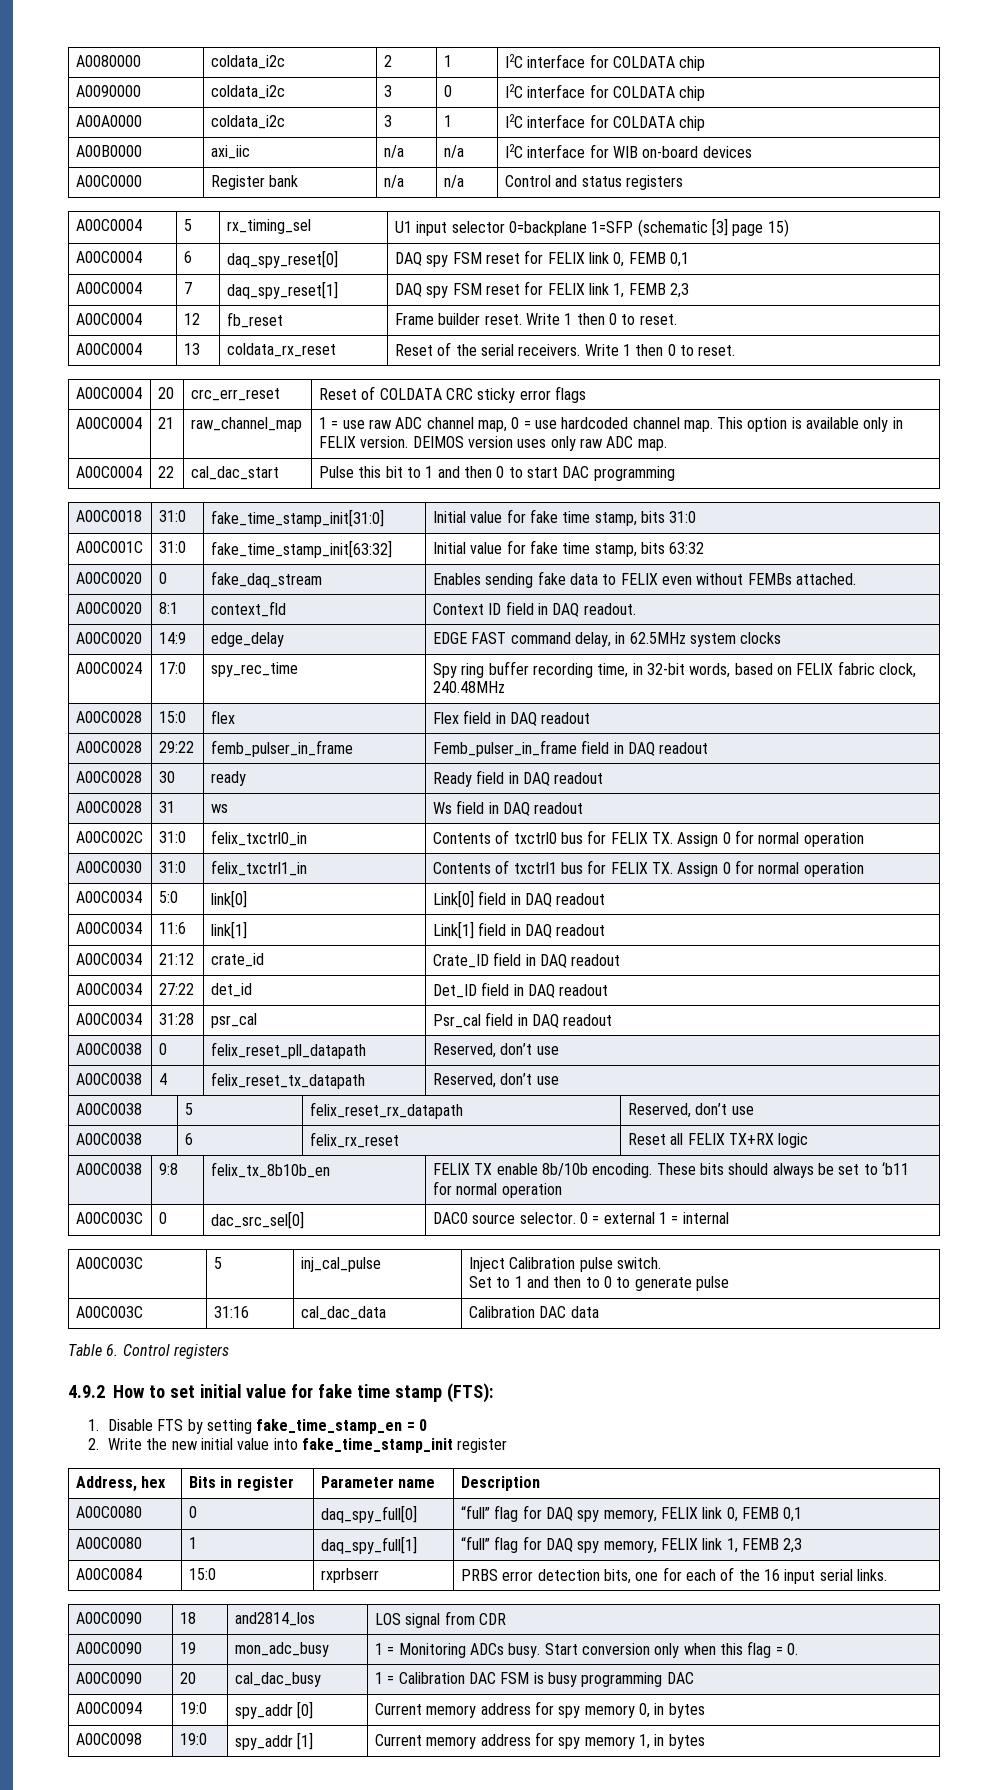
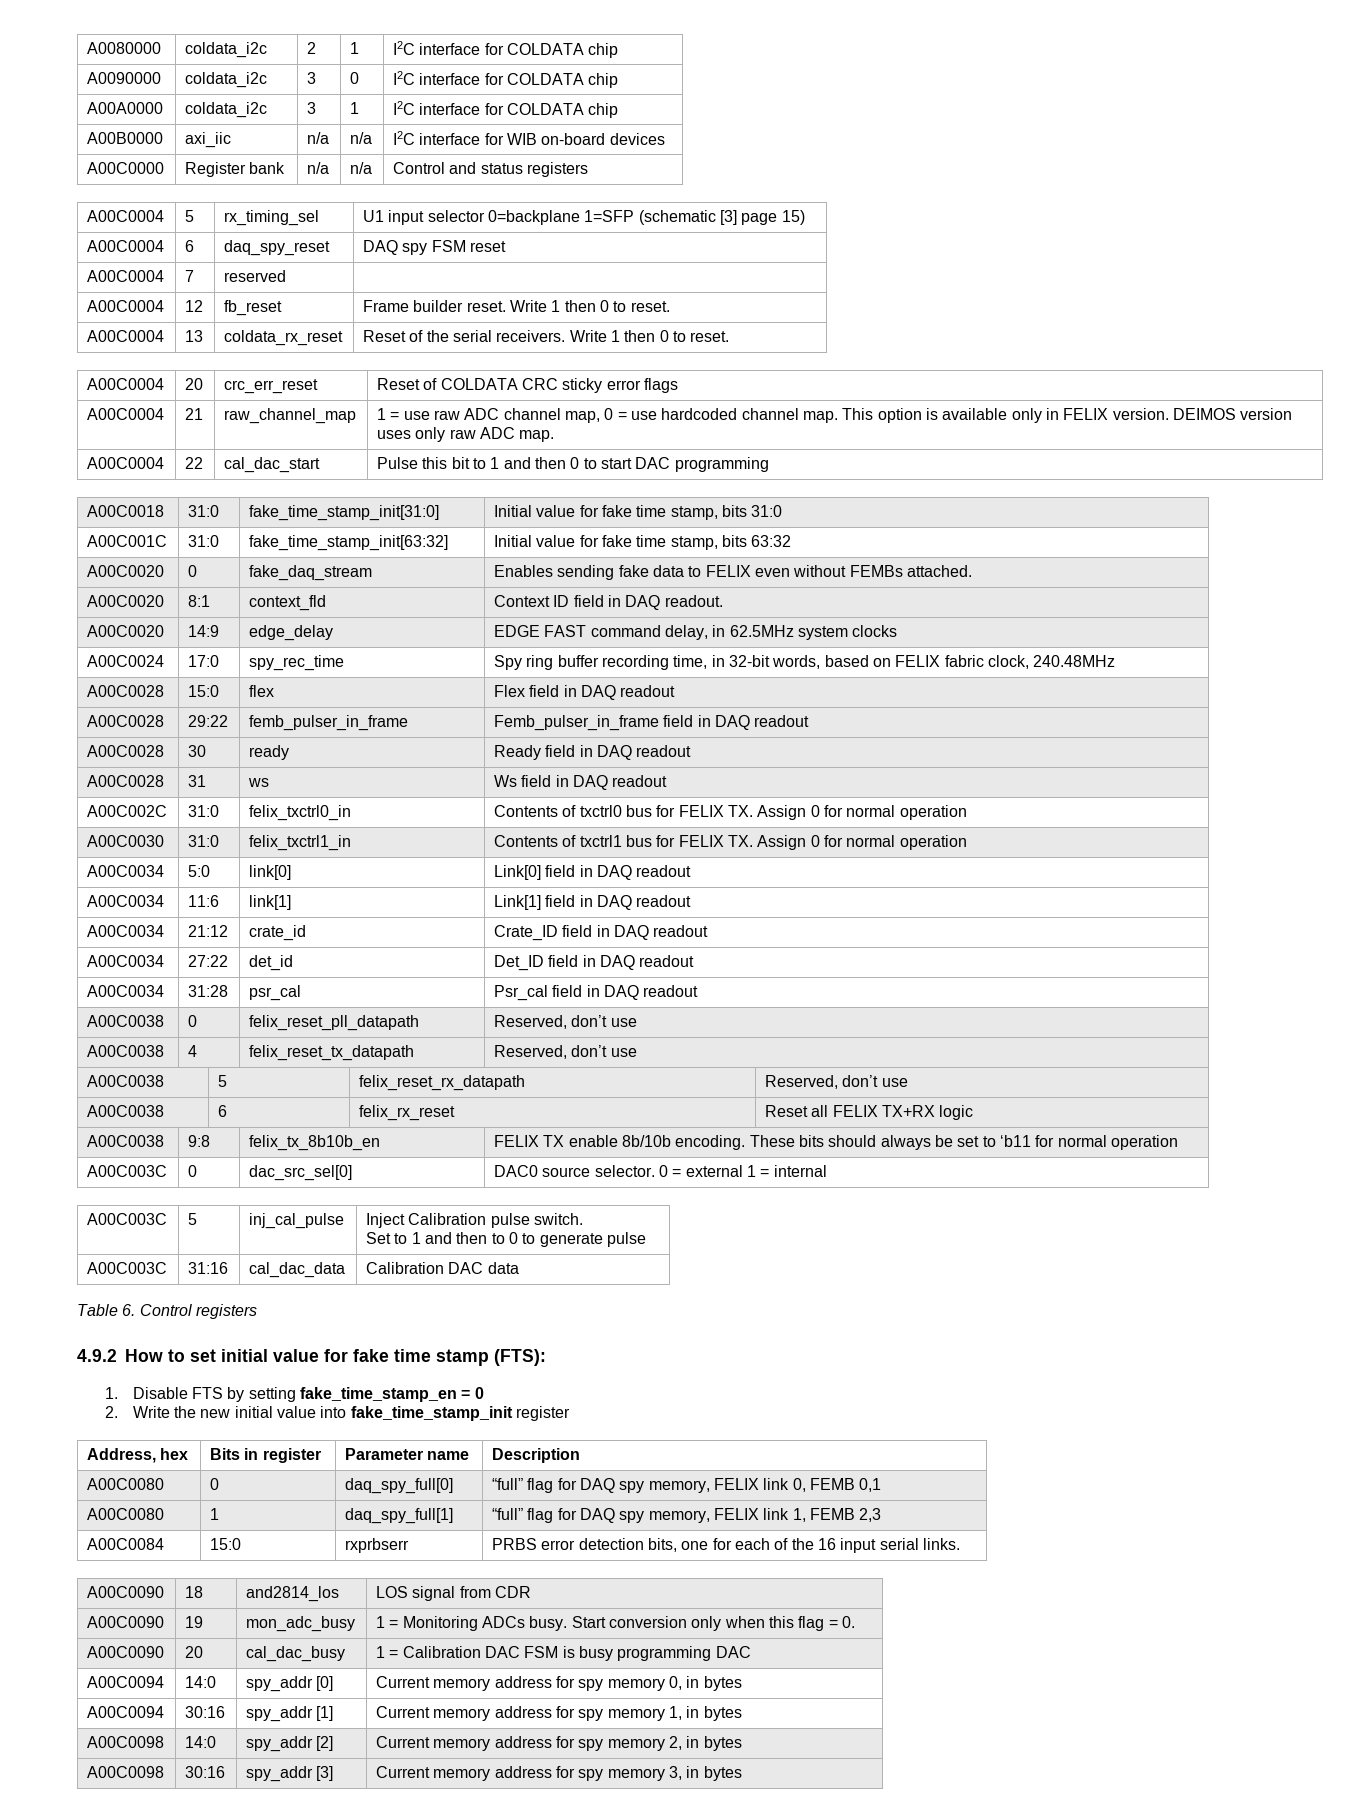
[226,250,338,268] [394,250,689,267] [75,282,142,294] [183,282,192,294] [226,281,338,299] [394,281,689,298] daq_spy_reset[0] | DAQ spy FSM reset for FELIX link 0, FEMB 0,1 // A00C0004 | 7 | daq_spy_reset[1] | DAQ spy FSM reset for FELIX link 1, FEMB 2,3 -> [224,240,331,256] [363,240,507,255] [87,270,165,282] [185,270,195,282] [224,270,287,282] daq_spy_reset | DAQ spy FSM reset // A00C0004 | 7 | reserved |
[179,1702,207,1714] 19:0 -> [185,1676,217,1688] 14:0
[75,1733,142,1745] [179,1733,207,1745] A00C0098 | 19:0 -> [87,1706,165,1718] [185,1706,226,1718] A00C0094 | 30:16
(705, 1741) none -> [87,1736,165,1748] [185,1736,217,1748] [246,1736,334,1752] [376,1736,742,1751] [87,1766,165,1778] [185,1766,226,1778] [246,1766,334,1782] [376,1766,742,1781] // A00C0098 | 14:0 | spy_addr [2] | Current memory address for spy memory 2, in bytes // A00C0098 | 30:16 | spy_addr [3] | Current memory address for spy memory 3, in bytes

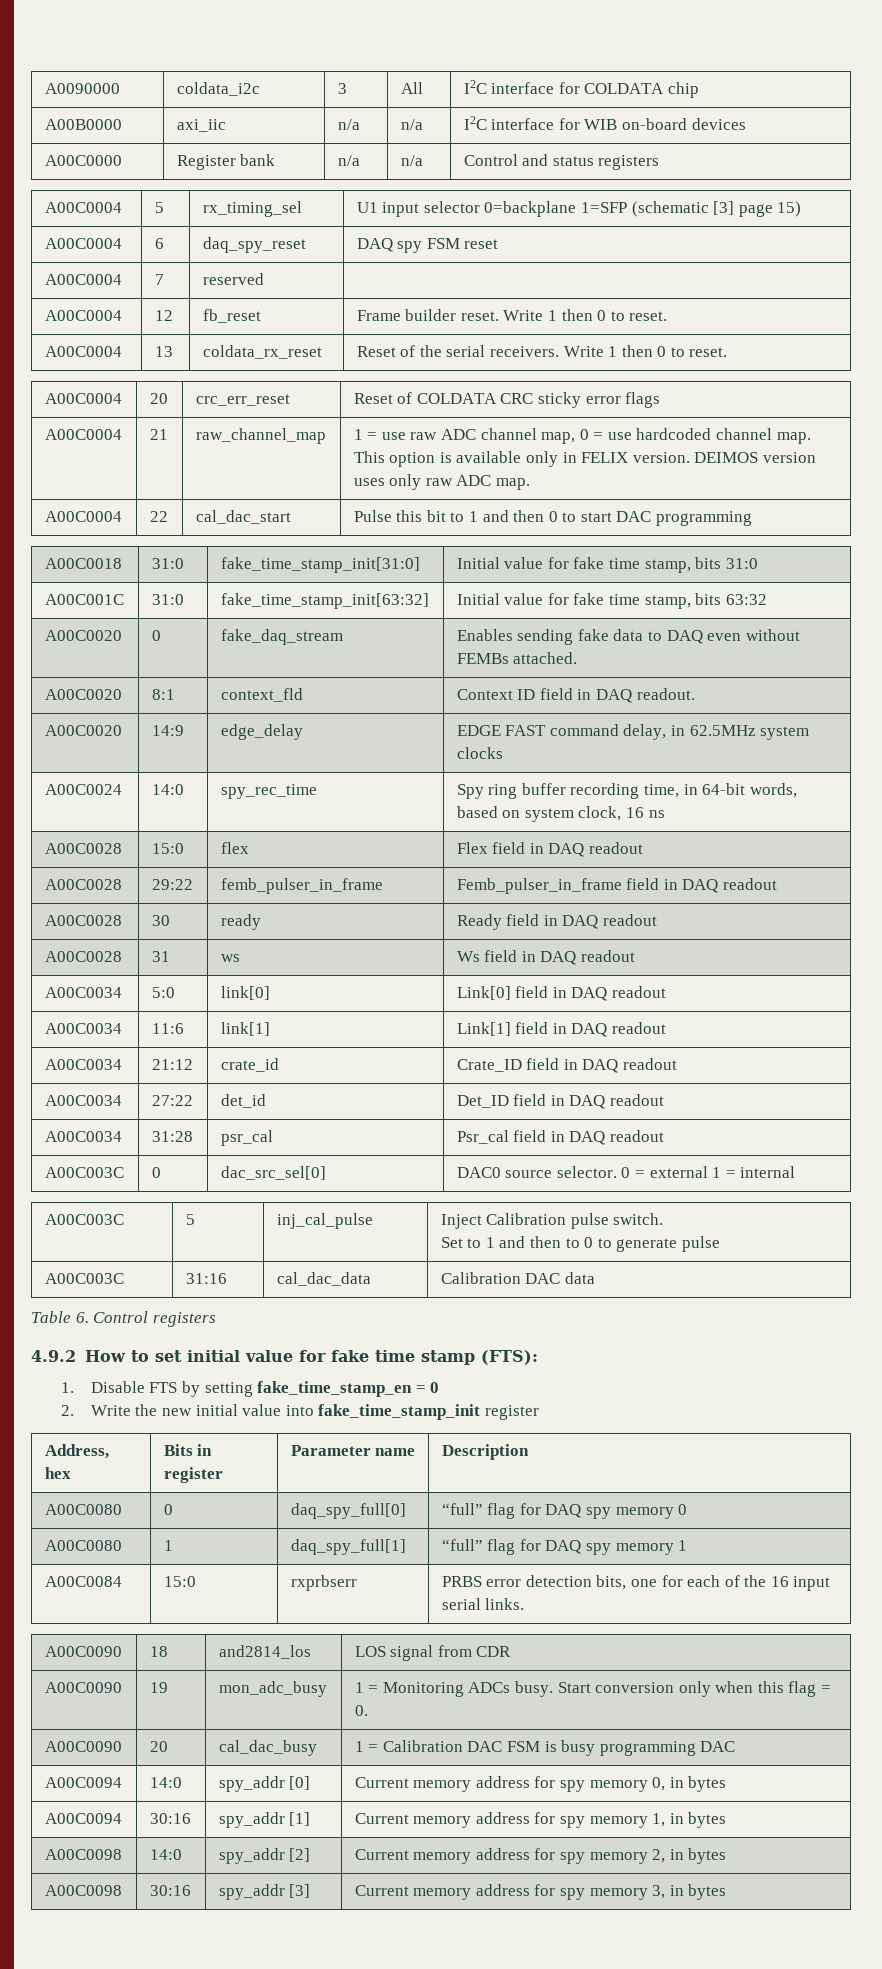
[87,42,162,54] [185,42,268,58] [307,42,317,54] [350,42,360,54] [393,41,619,58] [87,72,162,84] [185,72,268,88] [307,72,317,84] [350,72,360,84] [393,71,619,88] [87,102,164,114] [185,102,268,118] [307,102,317,114] [350,102,360,114] A0080000 | coldata_i2c | 2 | 1 | I2C interface for COLDATA chip // A0090000 | coldata_i2c | 3 | 0 | I2C interface for COLDATA chip // A00A0000 | coldata_i2c | 3 | 1 -> [44,83,120,94] [176,82,260,96] [337,83,347,94] [400,82,423,94] A0090000 | coldata_i2c | 3 | All
[705,565,751,577] FELIX -> [666,630,703,644] DAQ
[188,655,220,667] 17:0 -> [151,784,184,795] 14:0
[729,655,771,667] 32-bit -> [702,783,746,795] 64-bit
[895,655,1116,669] FELIX fabric clock, 240.48MHz -> [524,806,665,822] system clock, 16 ns
[87,805,168,817] [188,805,220,817] [249,805,352,821] [494,805,967,820] [87,835,165,847] [188,835,220,847] [249,835,352,851] [494,835,967,850] // A00C002C | 31:0 | felix_txctrl0_in | Contents of txctrl0 bus for FELIX TX. Assign 0 for normal operation // A00C0030 | 31:0 | felix_txctrl1_in | Contents of txctrl1 bus for FELIX TX. Assign 0 for normal operation -> (635, 956) none
[87,1015,165,1027] [188,1015,198,1027] [249,1015,420,1031] [494,1015,637,1029] [87,1045,165,1057] [188,1045,198,1057] [249,1045,415,1061] [494,1045,637,1059] [87,1075,165,1087] [218,1075,228,1087] [359,1075,526,1091] [765,1075,908,1089] [87,1105,165,1117] [218,1105,228,1117] [359,1105,456,1121] [765,1105,974,1120] [87,1135,165,1147] [188,1135,211,1147] [249,1135,381,1151] [494,1135,1178,1150] // A00C0038 | 0 | felix_reset_pll_datapath | Reserved, don’t use // A00C0038 | 4 | felix_reset_tx_datapath | Reserved, don’t use // A00C0038 | 5 | felix_reset_rx_datapath | Reserved, don’t use // A00C0038 | 6 | felix_rx_reset | Reset all FELIX TX+RX logic // A00C0038 | 9:8 | felix_tx_8b10b_en | FELIX TX enable 8b/10b encoding. These bits should always be set to ‘b11 for normal operation -> (664, 1136) none
[648,1478,882,1493] memory, FELIX link 0, FEMB 0,1 -> [615,1504,688,1519] memory 0
[648,1508,882,1523] memory, FELIX link 1, FEMB 2,3 -> [615,1540,688,1555] memory 1

